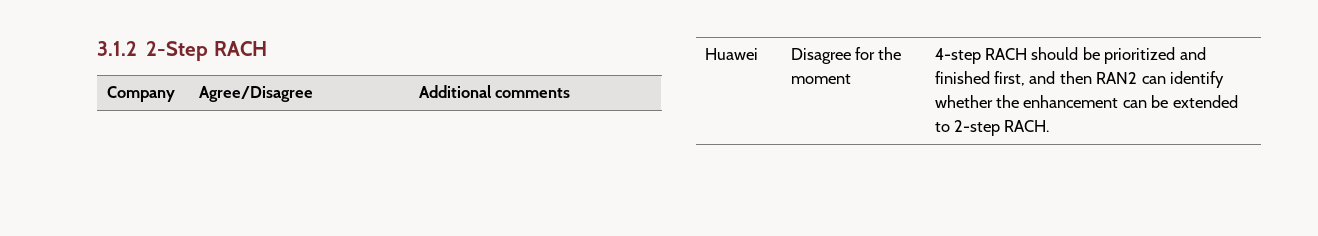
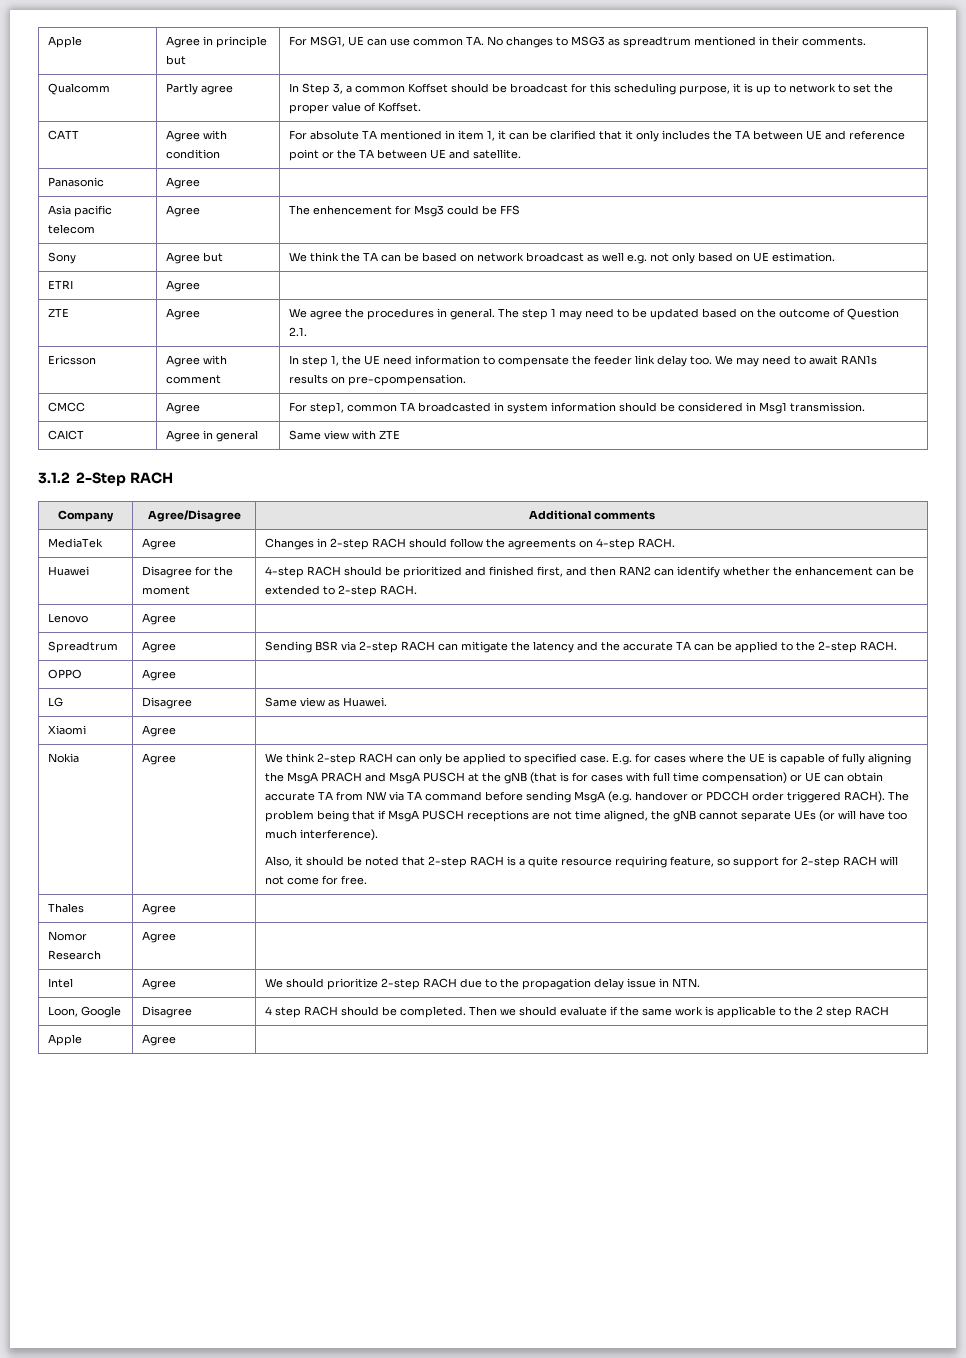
(97, 48) none -> [47,36,82,48] [165,36,267,48] [165,55,186,65] [288,36,866,48] [47,83,110,95] [165,83,233,95] [288,83,893,95] [288,102,421,114] [47,130,79,140] [165,130,227,142] [165,149,220,159] [288,130,905,142] [288,149,521,161] [47,177,104,187] [165,177,200,189] [47,205,112,217] [47,224,95,234] [165,205,200,217] [288,205,520,217] [47,252,76,264] [165,252,223,264] [288,252,835,264] [47,280,73,289] [165,280,200,292] [47,308,69,317] [165,308,200,320] [288,308,899,320] [288,327,307,336] [47,355,96,365] [165,355,227,367] [165,375,221,384] [288,355,877,367] [288,374,466,386] [47,402,85,412] [165,402,200,414] [288,402,865,414] [47,430,84,440] [165,430,258,442] [288,430,400,440] Apple | Agree in principle but | For MSG1, UE can use common TA. No changes to MSG3 as spreadtrum mentioned in their comments. // Qualcomm | Partly agree | In Step 3, a common Koffset should be broadcast for this scheduling purpose, it is up to network to set the proper value of Koffset. // CATT | Agree with condition | For absolute TA mentioned in item 1, it can be clarified that it only includes the TA between UE and reference point or the TA between UE and satellite. // Panasonic | Agree | // Asia pacific telecom | Agree | The enhencement for Msg3 could be FFS // Sony | Agree but | We think the TA can be based on network broadcast as well e.g. not only based on UE estimation. // ETRI | Agree | // ZTE | Agree | We agree the procedures in general. The step 1 may need to be updated based on the outcome of Question 2.1. // Ericsson | Agree with comment | In step 1, the UE need information to compensate the feeder link delay too. We may need to await RAN1s results on pre-cpompensation. // CMCC | Agree | For step1, common TA broadcasted in system information should be considered in Msg1 transmission. // CAICT | Agree in general | Same view with ZTE //
(571, 93) none -> [47,538,103,548] [141,538,176,550] [264,538,675,550] // MediaTek | Agree | Changes in 2-step RACH should follow the agreements on 4-step RACH.
(1050, 126) none -> [47,613,88,623] [141,613,176,625] [47,641,118,653] [141,641,176,653] [264,641,897,653] [47,669,82,679] [141,669,176,681] [47,697,63,707] [141,697,192,709] [264,697,387,707] [47,725,86,735] [141,725,176,737] [47,753,79,763] [141,753,176,765] [264,753,911,765] [264,772,883,784] [264,791,909,803] [264,810,907,822] [264,829,378,841] [264,856,898,868] [264,875,367,885] [47,903,84,913] [141,903,176,915] [47,931,87,941] [47,950,101,960] [141,931,176,943] [47,978,73,988] [141,978,176,990] [264,978,700,990] [47,1006,121,1018] [141,1006,192,1018] [264,1006,889,1018] [47,1034,82,1046] [141,1034,176,1046] // Lenovo | Agree | // Spreadtrum | Agree | Sending BSR via 2-step RACH can mitigate the latency and the accurate TA can be applied to the 2-step RACH. // OPPO | Agree | // LG | Disagree | Same view as Huawei. // Xiaomi | Agree | // Nokia | Agree | We think 2-step RACH can only be applied to specified case. E.g. for cases where the UE is capable of fully aligning the MsgA PRACH and MsgA PUSCH at the gNB (that is for cases with full time compensation) or UE can obtain accurate TA from NW via TA command before sending MsgA (e.g. handover or PDCCH order triggered RACH). The problem being that if MsgA PUSCH receptions are not time aligned, the gNB cannot separate UEs (or will have too much interference). // Also, it should be noted that 2-step RACH is a quite resource requiring feature, so support for 2-step RACH will not come for free. // Thales | Agree | // Nomor Research | Agree | // Intel | Agree | We should prioritize 2-step RACH due to the propagation delay issue in NTN. // Loon, Google | Disagree | 4 step RACH should be completed. Then we should evaluate if the same work is applicable to the 2 step RACH // Apple | Agree |

